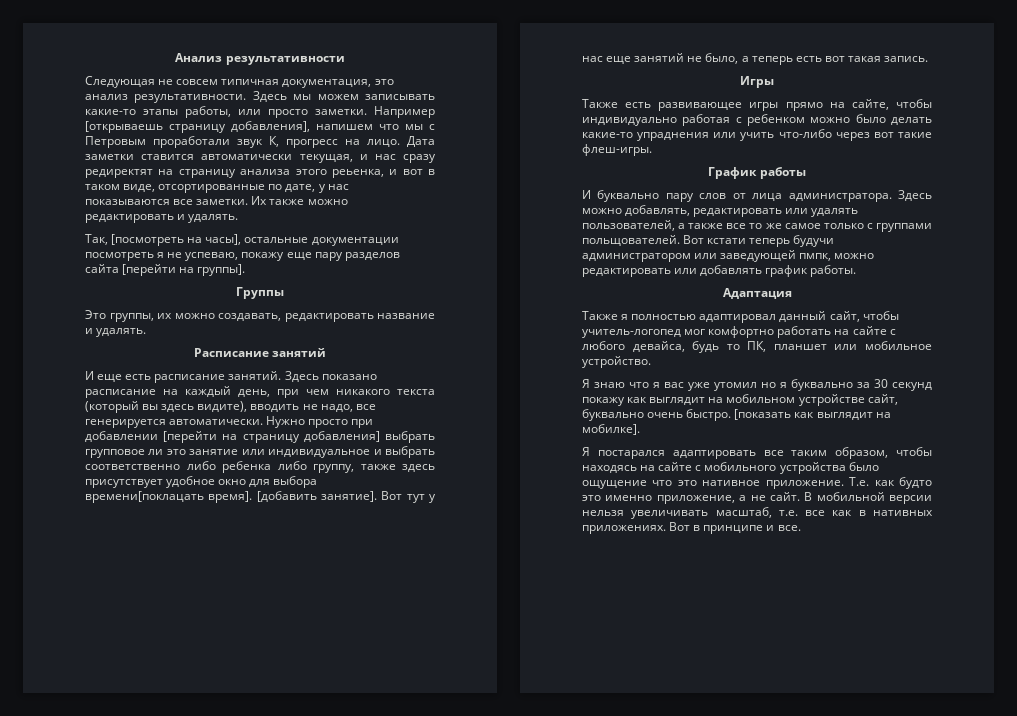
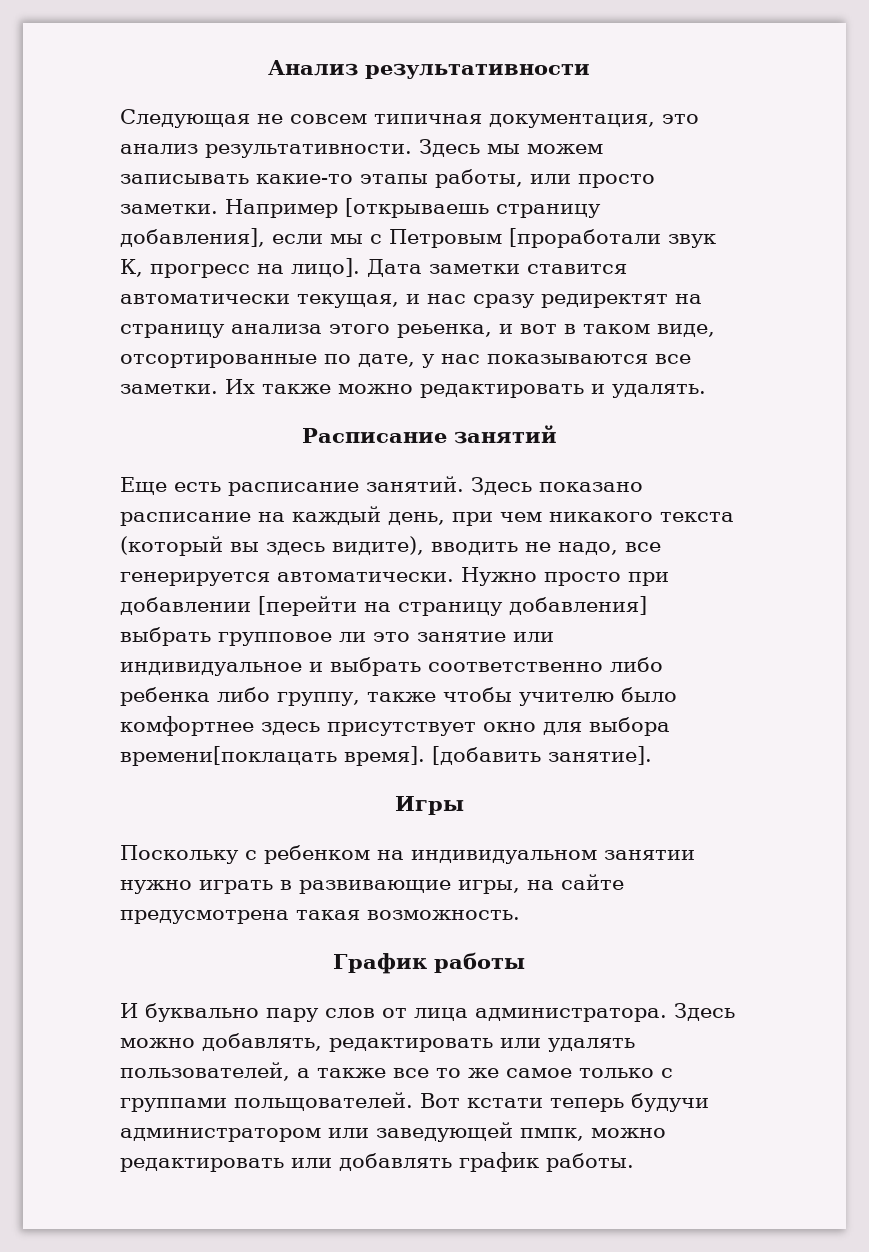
[316,124,399,130] напишем что -> [272,234,323,244] если
[153,136,230,148] проработали -> [509,228,661,248] [проработали
[367,139,400,147] лицо. -> [291,258,360,277] лицо].
[85,234,399,246] [85,252,400,261] [85,264,246,276] [236,287,284,299] [85,310,435,322] [85,328,147,337] // Так, [посмотреть на часы], остальные документации посмотреть я не успеваю, покажу еще пару разделов сайта [перейти на группы]. // Группы // Это группы, их можно создавать, редактировать название и удалять. -> (706, 391) none
[85,371,123,382] И еще -> [120,477,167,495] Еще
(396, 467) none -> [443,687,677,706] [120,716,254,736] чтобы учителю было комфортнее
[166,476,216,488] удобное -> (476, 729) none
[381,491,436,503] [582,53,929,65] [740,76,774,88] [582,99,932,111] [582,114,932,126] [582,129,932,141] [582,144,652,156] Вот тут у нас еще занятий не было, а теперь есть вот такая запись. // Игры // Также есть развивающее игры прямо на сайте, чтобы индивидуально работая с ребенком можно было делать какие-то упраднения или учить что-либо через вот такие флеш-игры. -> [394,796,464,815] [120,845,695,864] [120,874,624,894] [120,910,520,924] // Игры // Поскольку с ребенком на индивидуальном занятии нужно играть в развивающие игры, на сайте предусмотрена такая возможность.
[722,288,792,299] [582,311,899,323] [582,326,896,338] [582,341,932,353] [582,356,651,368] [582,379,932,391] [582,394,898,406] [582,409,891,421] [582,424,640,435] [582,447,932,459] [582,462,879,474] [582,477,932,489] [582,492,932,504] [582,507,933,519] [582,522,801,534] // Адаптация // Также я полностью адаптировал данный сайт, чтобы учитель-логопед мог комфортно работать на сайте с любого девайса, будь то ПК, планшет или мобильное устройство. // Я знаю что я вас уже утомил но я буквально за 30 секунд покажу как выглядит на мобильном устройстве сайт, буквально очень быстро. [показать как выглядит на мобилке]. // Я постарался адаптировать все таким образом, чтобы находясь на сайте с мобильного устройства было ощущение что это нативное приложение. Т.е. как будто это именно приложение, а не сайт. В мобильной версии нельзя увеличивать масштаб, т.е. все как в нативных приложениях. Вот в принципе и все. -> (634, 1162) none

